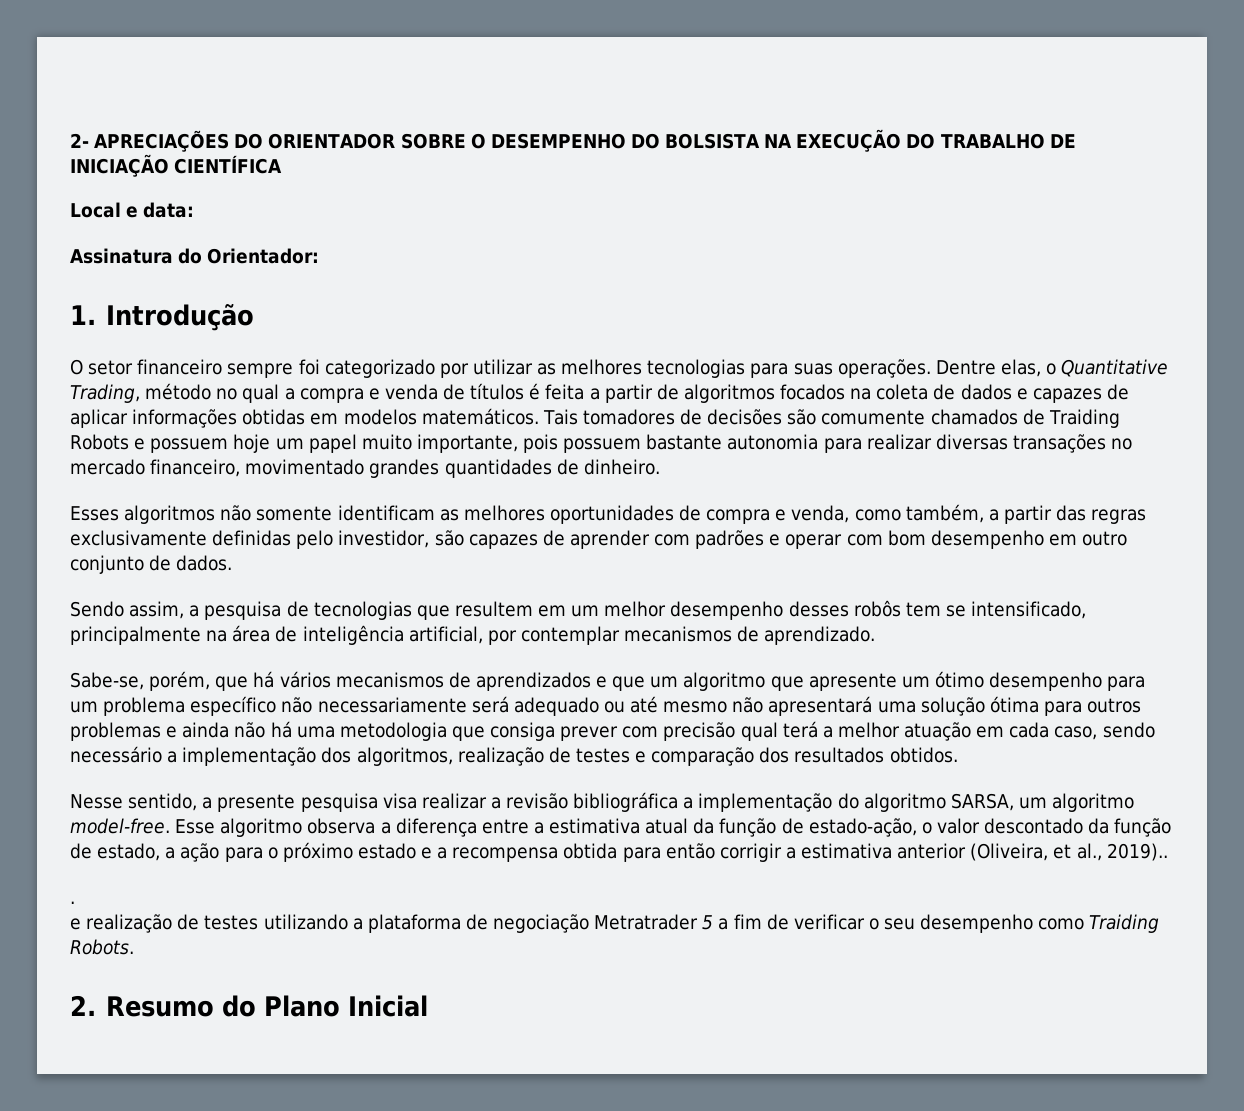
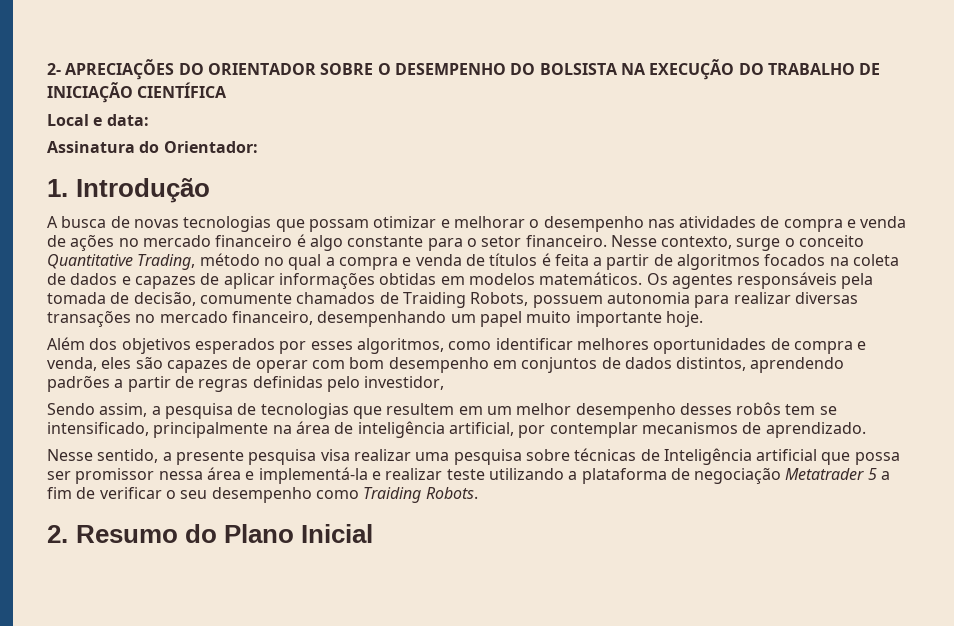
[70,359,1057,378] O setor financeiro sempre foi categorizado por utilizar as melhores tecnologias para suas operações. Dentre elas, o -> [47,216,907,232] [47,234,865,251] A busca de novas tecnologias que possam otimizar e melhorar o desempenho nas atividades de compra e venda de ações no mercado financeiro é algo constante para o setor financeiro. Nesse contexto, surge o conceito
[542,409,1120,428] [70,434,723,453] Tais tomadores de decisões são comumente chamados de Traiding Robots e possuem hoje um papel muito importante, pois possuem bastante -> [646,272,874,289] [47,291,603,308] Os agentes responsáveis pela tomada de decisão, comumente chamados de Traiding Robots, possuem
[245,459,660,478] [70,505,459,524] movimentado grandes quantidades de dinheiro. // Esses algoritmos não somente identificam as -> [317,311,703,327] [47,337,573,354] desempenhando um papel muito importante hoje. // Além dos objetivos esperados por esses algoritmos, como identificar
[854,504,1147,524] [70,530,781,549] como também, a partir das regras exclusivamente definidas pelo investidor, são capazes de aprender com padrões e -> [101,356,252,373] eles são capazes de
[1082,531,1128,546] [70,555,233,574] outro conjunto de dados. -> [521,357,845,373] [47,375,445,392] conjuntos de dados distintos, aprendendo padrões a partir de regras definidas pelo investidor,
[70,671,1146,691] [70,696,1142,716] [70,721,1155,741] [70,746,958,766] // Sabe-se, porém, que há vários mecanismos de aprendizados e que um algoritmo que apresente um ótimo desempenho para um problema específico não necessariamente será adequado ou até mesmo não apresentará uma solução ótima para outros problemas e ainda não há uma metodologia que consiga prever com precisão qual terá a melhor atuação em cada caso, sendo necessário a implementação dos algoritmos, realização de testes e comparação dos resultados obtidos. -> (866, 430) none
[490,792,1135,812] [70,818,1172,837] [70,842,1168,862] [70,901,75,904] [70,914,259,933] a revisão bibliográfica a implementação do algoritmo SARSA, um algoritmo model-free. Esse algoritmo observa a diferença entre a estimativa atual da função de estado-ação, o valor descontado da função de estado, a ação para o próximo estado e a recompensa obtida para então corrigir a estimativa anterior (Oliveira, et al., 2019).. // . // e realização de testes -> [415,448,900,465] [47,467,485,484] uma pesquisa sobre técnicas de Inteligência artificial que possa ser promissor nessa área e implementá-la e realizar teste
[594,914,699,930] Metratrader -> [785,468,865,480] Metatrader

